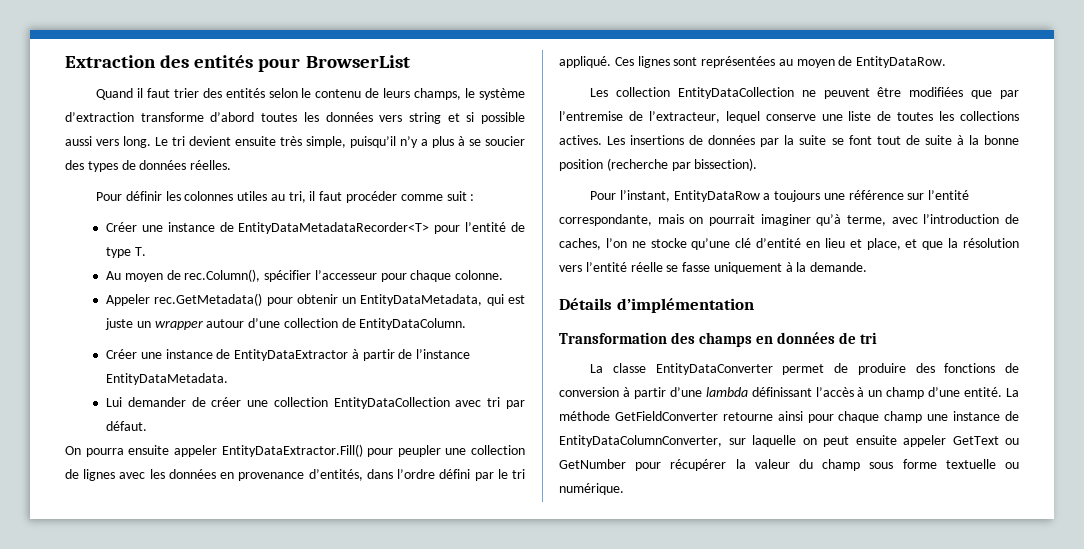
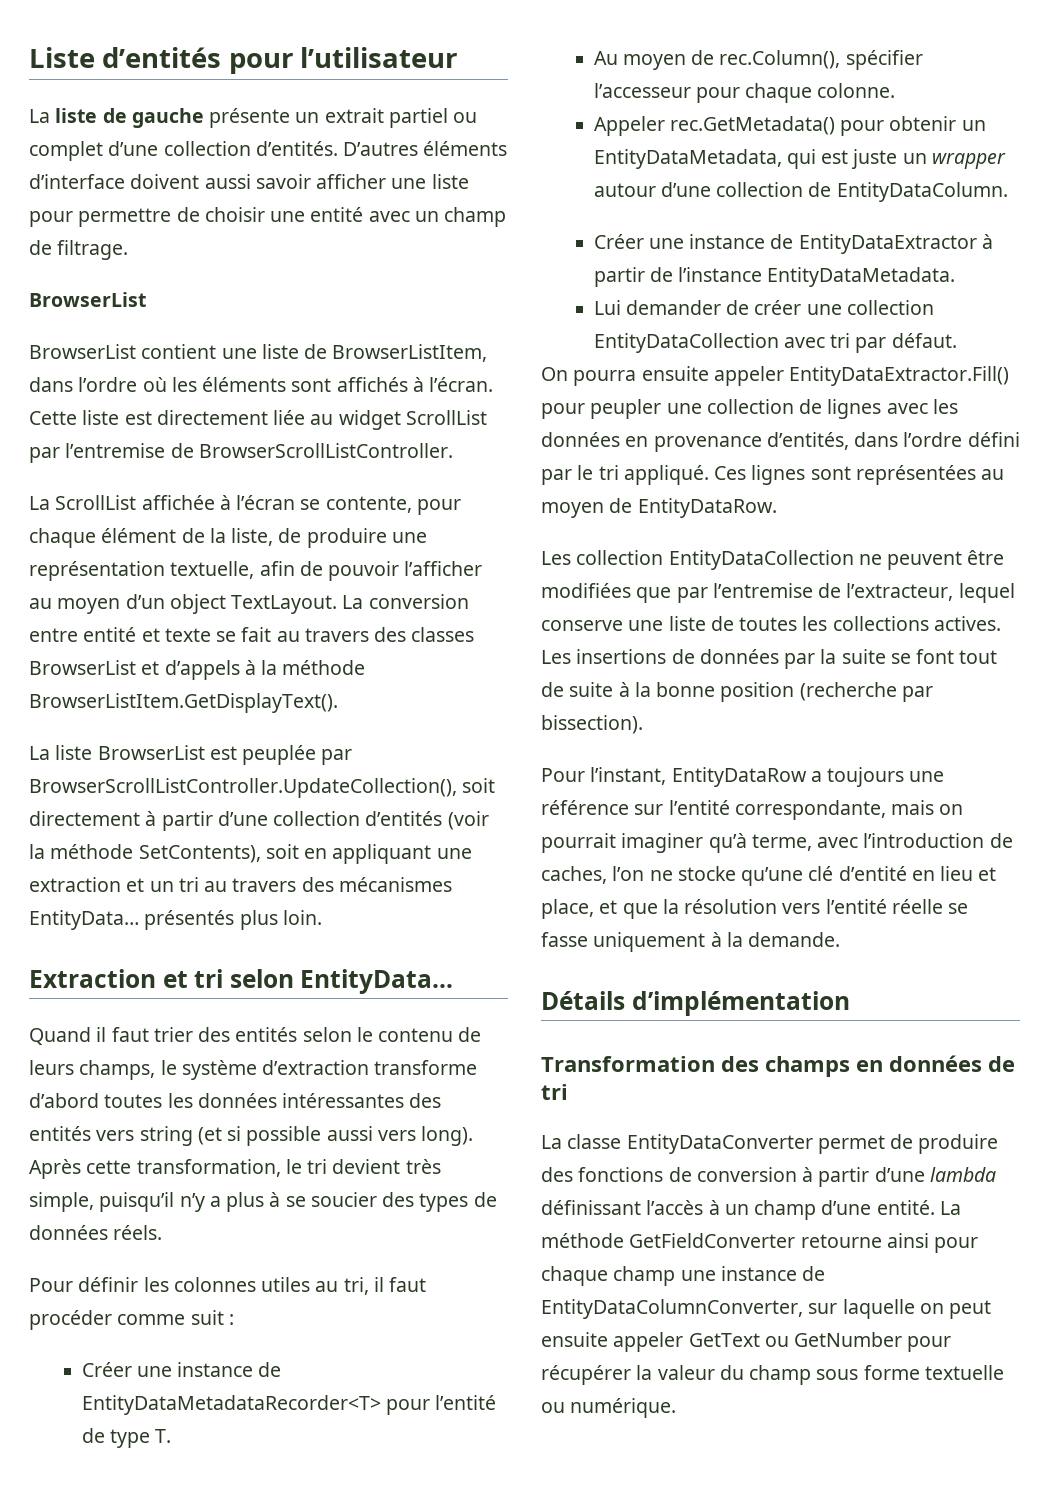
[65,55,410,72] Extraction des entités pour BrowserList -> [29,47,458,74] [29,108,478,128] [29,141,508,161] [29,174,469,189] [29,207,507,227] [29,240,129,260] [29,292,146,307] [29,344,488,362] [29,377,494,392] [29,410,487,430] [29,443,453,463] [29,495,461,515] [29,528,427,548] [29,561,483,581] [29,594,469,614] [29,627,475,642] [29,660,366,680] [29,693,338,713] [29,745,353,765] [29,778,496,798] [29,811,489,831] [29,844,472,864] [29,877,452,892] [29,910,322,930] [29,969,454,994] Liste d’entités pour l’utilisateur // La liste de gauche présente un extrait partiel ou complet d’une collection d’entités. D’autres éléments d’interface doivent aussi savoir afficher une liste pour permettre de choisir une entité avec un champ de filtrage. // BrowserList // BrowserList contient une liste de BrowserListItem, dans l’ordre où les éléments sont affichés à l’écran. Cette liste est directement liée au widget ScrollList par l’entremise de BrowserScrollListController. // La ScrollList affichée à l’écran se contente, pour chaque élément de la liste, de produire une représentation textuelle, afin de pouvoir l’afficher au moyen d’un object TextLayout. La conversion entre entité et texte se fait au travers des classes BrowserList et d’appels à la méthode BrowserListItem.GetDisplayText(). // La liste BrowserList est peuplée par BrowserScrollListController.UpdateCollection(), soit directement à partir d’une collection d’entités (voir la méthode SetContents), soit en appliquant une extraction et un tri au travers des mécanismes EntityData… présentés plus loin. // Extraction et tri selon EntityData…
(373, 117) none -> [282,1093,442,1108] [29,1126,91,1141] intéressantes des entités
[447,113,460,122] et -> [197,1127,222,1145] (et
[123,136,168,148] long. Le -> [421,1126,474,1146] [29,1159,302,1179] long). Après cette transformation, le
[235,136,276,146] ensuite -> (401, 1166) none
[190,160,232,170] réelles. -> [113,1225,163,1240] réels.

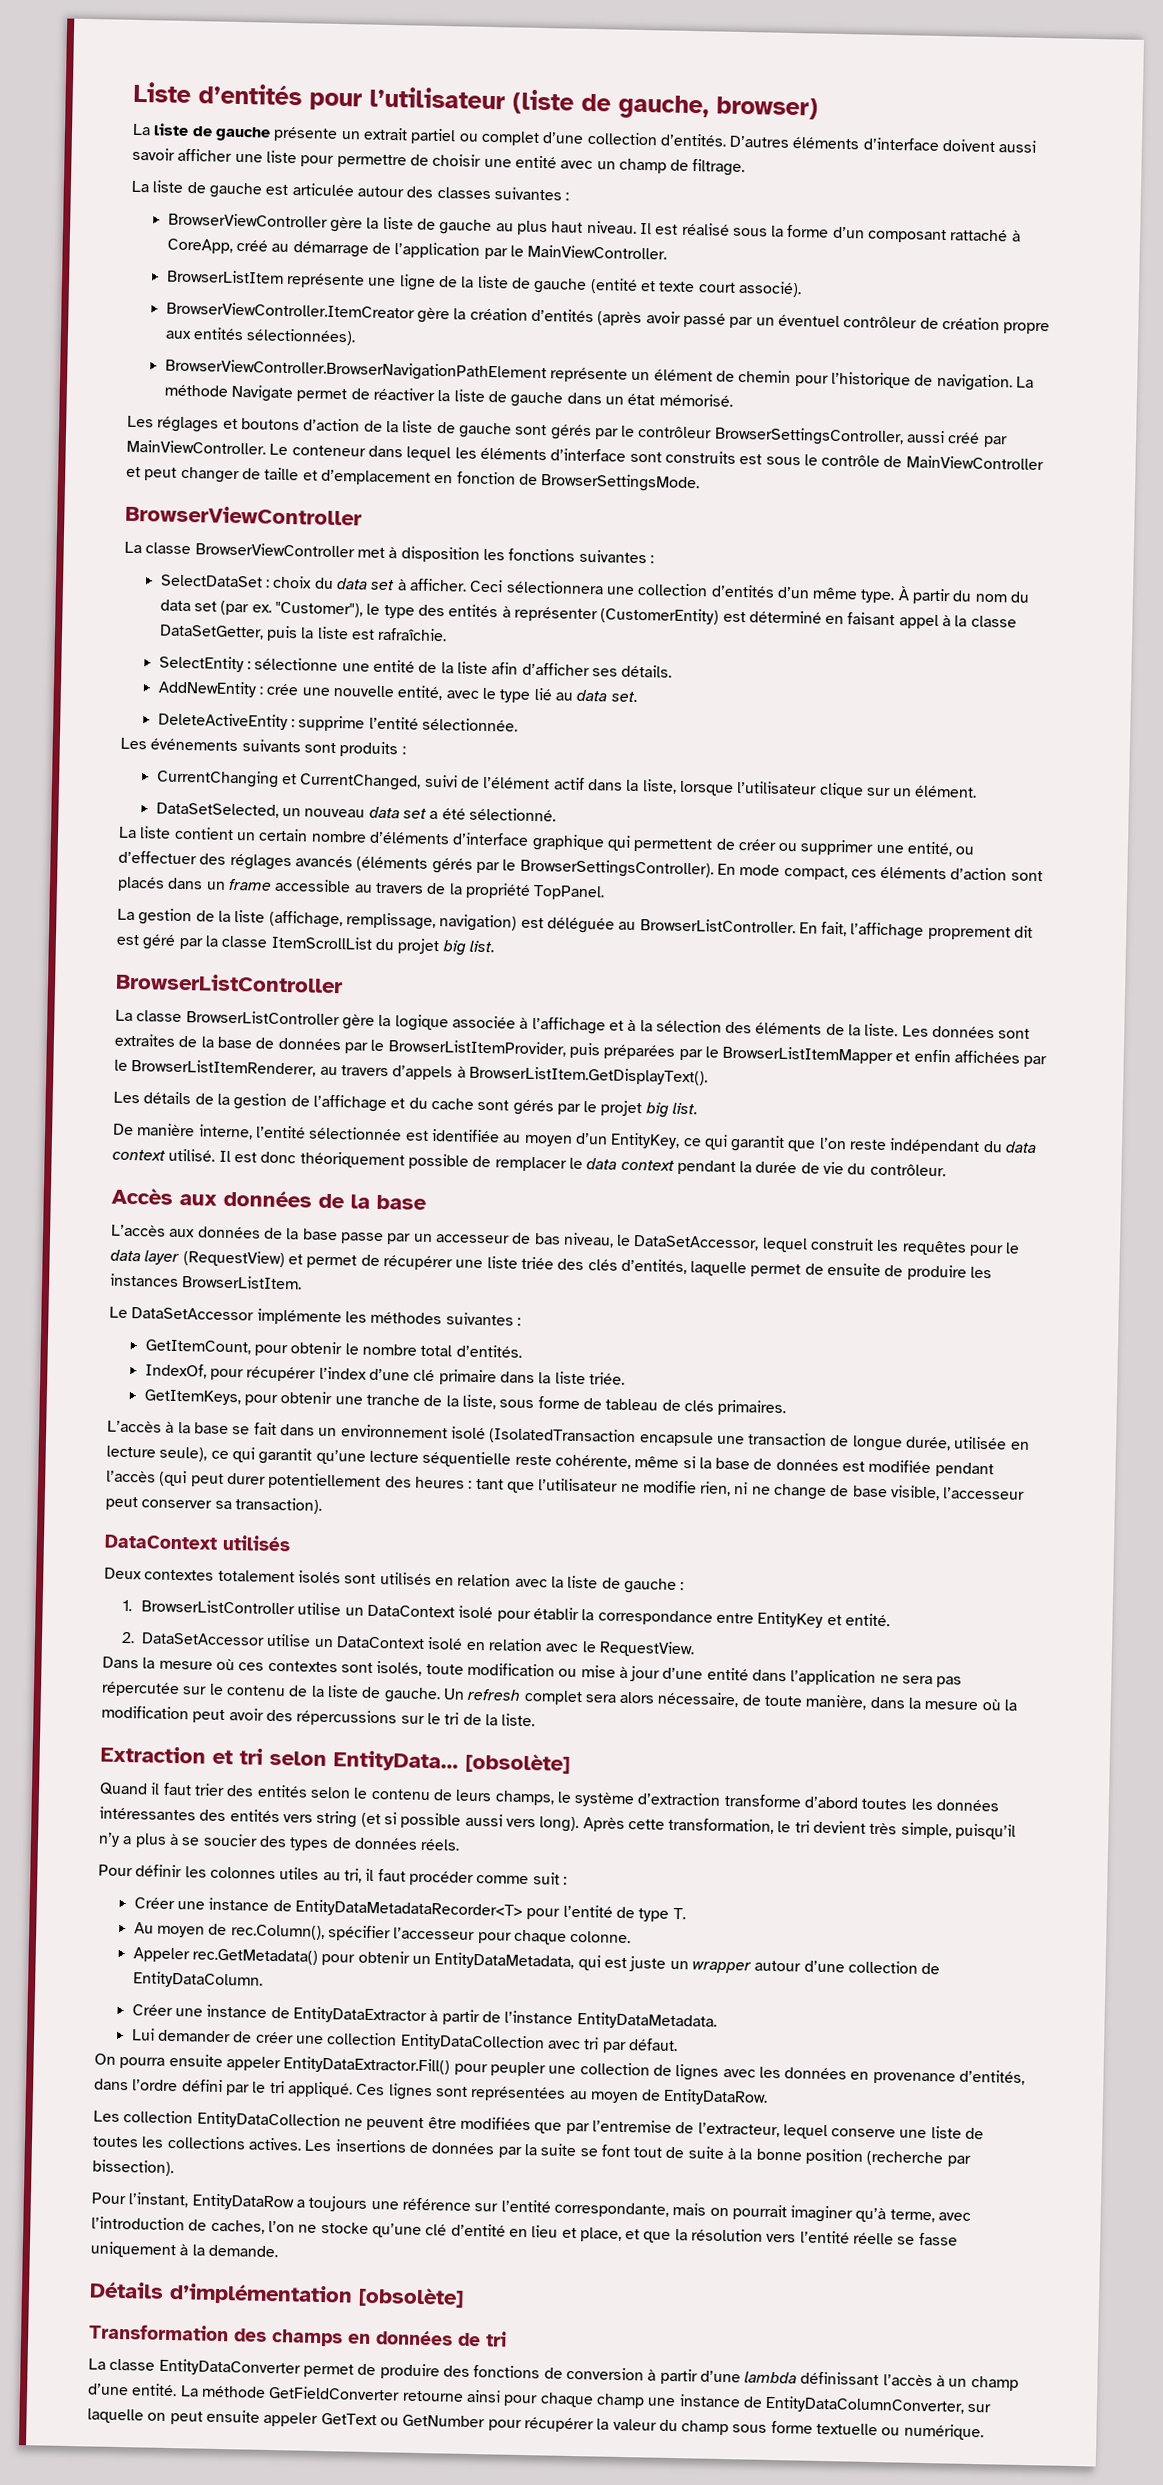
(458, 57) none -> [512,89,818,120] (liste de gauche, browser)
[29,292,146,307] [29,344,488,362] [29,377,494,392] [29,410,487,430] [29,443,453,463] [29,495,461,515] [29,528,427,548] [29,561,483,581] [29,594,469,614] [29,627,475,642] [29,660,366,680] [29,693,338,713] [29,745,353,765] [29,778,496,798] [29,811,489,831] [29,844,472,864] [29,877,452,892] [29,910,322,930] BrowserList // BrowserList contient une liste de BrowserListItem, dans l’ordre où les éléments sont affichés à l’écran. Cette liste est directement liée au widget ScrollList par l’entremise de BrowserScrollListController. // La ScrollList affichée à l’écran se contente, pour chaque élément de la liste, de produire une représentation textuelle, afin de pouvoir l’afficher au moyen d’un object TextLayout. La conversion entre entité et texte se fait au travers des classes BrowserList et d’appels à la méthode BrowserListItem.GetDisplayText(). // La liste BrowserList est peuplée par BrowserScrollListController.UpdateCollection(), soit directement à partir d’une collection d’entités (voir la méthode SetContents), soit en appliquant une extraction et un tri au travers des mécanismes EntityData… présentés plus loin. -> [131,180,570,201] [167,212,1021,244] [166,238,668,260] [166,269,802,298] [165,301,1051,335] [164,327,357,346] [164,358,1034,392] [163,384,733,408] [127,415,1008,448] [126,439,1044,471] [126,466,701,493] [125,504,362,526] [124,541,654,564] [159,574,1031,605] [159,599,1017,629] [158,624,448,642] [158,655,673,678] [157,680,637,703] [157,712,518,732] [120,737,406,758] [156,769,978,799] [155,802,556,822] [118,826,975,857] [118,850,1043,882] [117,876,606,901] [117,908,1034,941] [116,934,494,956] [115,972,343,994] [115,1009,1031,1039] [114,1033,1048,1068] [114,1059,708,1086] [113,1091,698,1118] [113,1123,1038,1155] [112,1148,946,1177] [111,1187,427,1210] [111,1224,1021,1257] [110,1249,993,1281] [110,1273,303,1290] [109,1306,521,1326] [144,1339,522,1358] [144,1363,625,1386] [143,1389,787,1417] [107,1420,1030,1452] [106,1445,994,1478] [106,1470,1026,1501] [105,1496,322,1514] [104,1534,291,1552] [104,1567,685,1594] [122,1599,890,1628] [121,1631,695,1658] [102,1656,963,1688] [101,1681,1018,1711] [101,1705,536,1727] La liste de gauche est articulée autour des classes suivantes : // BrowserViewController gère la liste de gauche au plus haut niveau. Il est réalisé sous la forme d’un composant rattaché à CoreApp, créé au démarrage de l’application par le MainViewController. // BrowserListItem représente une ligne de la liste de gauche (entité et texte court associé). // BrowserViewController.ItemCreator gère la création d’entités (après avoir passé par un éventuel contrôleur de création propre aux entités sélectionnées). // BrowserViewController.BrowserNavigationPathElement représente un élément de chemin pour l’historique de navigation. La méthode Navigate permet de réactiver la liste de gauche dans un état mémorisé. // Les réglages et boutons d’action de la liste de gauche sont gérés par le contrôleur BrowserSettingsController, aussi créé par MainViewController. Le conteneur dans lequel les éléments d’interface sont construits est sous le contrôle de MainViewController et peut changer de taille et d’emplacement en fonction de BrowserSettingsMode. // BrowserViewController // La classe BrowserViewController met à disposition les fonctions suivantes : // SelectDataSet : choix du data set à afficher. Ceci sélectionnera une collection d’entités d’un même type. À partir du nom du data set (par ex. "Customer"), le type des entités à représenter (CustomerEntity) est déterminé en faisant appel à la classe DataSetGetter, puis la liste est rafraîchie. // SelectEntity : sélectionne une entité de la liste afin d’afficher ses détails. // AddNewEntity : crée une nouvelle entité, avec le type lié au data set. // DeleteActiveEntity : supprime l’entité sélectionnée. // Les événements suivants sont produits : // CurrentChanging et CurrentChanged, suivi de l’élément actif dans la liste, lorsque l’utilisateur clique sur un élément. // DataSetSelected, un nouveau data set a été sélectionné. // La liste contient un certain nombre d’éléments d’interface graphique qui permettent de créer ou supprimer une entité, ou d’effectuer des réglages avancés (éléments gérés par le BrowserSettingsController). En mode compact, ces éléments d’action sont placés dans un frame accessible au travers de la propriété TopPanel. // La gestion de la liste (affichage, remplissage, navigation) est déléguée au BrowserListController. En fait, l’affichage proprement dit est géré par la classe ItemScrollList du projet big list. // BrowserListController // La classe BrowserListController gère la logique associée à l’affichage et à la sélection des éléments de la liste. Les données sont extraites de la base de données par le BrowserListItemProvider, puis préparées par le BrowserListItemMapper et enfin affichées par le BrowserListItemRenderer, au travers d’appels à BrowserListItem.GetDisplayText(). // Les détails de la gestion de l’affichage et du cache sont gérés par le projet big list. // De manière interne, l’entité sélectionnée est identifiée au moyen d’un EntityKey, ce qui garantit que l’on reste indépendant du data context utilisé. Il est donc théoriquement possible de remplacer le data context pendant la durée de vie du contrôleur. // Accès aux données de la base // L’accès aux données de la base passe par un accesseur de bas niveau, le DataSetAccessor, lequel construit les requêtes pour le data layer (RequestView) et permet de récupérer une liste triée des clés d’entités, laquelle permet de ensuite de produire les instances BrowserListItem. // Le DataSetAccessor implémente les méthodes suivantes : // GetItemCount, pour obtenir le nombre total d’entités. // IndexOf, pour récupérer l’index d’une clé primaire dans la liste triée. // GetItemKeys, pour obtenir une tranche de la liste, sous forme de tableau de clés primaires. // L’accès à la base se fait dans un environnement isolé (IsolatedTransaction encapsule une transaction de longue durée, utilisée en lecture seule), ce qui garantit qu’une lecture séquentielle reste cohérente, même si la base de données est modifiée pendant l’accès (qui peut durer potentiellement des heures : tant que l’utilisateur ne modifie rien, ni ne change de base visible, l’accesseur peut conserver sa transaction). // DataContext utilisés // Deux contextes totalement isolés sont utilisés en relation avec la liste de gauche : // 1. BrowserListController utilise un DataContext isolé pour établir la correspondance entre EntityKey et entité. // 2. DataSetAccessor utilise un DataContext isolé en relation avec le RequestView. // Dans la mesure où ces contextes sont isolés, toute modification ou mise à jour d’une entité dans l’application ne sera pas répercutée sur le contenu de la liste de gauche. Un refresh complet sera alors nécessaire, de toute manière, dans la mesure où la modification peut avoir des répercussions sur le tri de la liste.
(454, 981) none -> [465,1752,570,1774] [obsolète]
(850, 1003) none -> [358,2286,464,2308] [obsolète]

